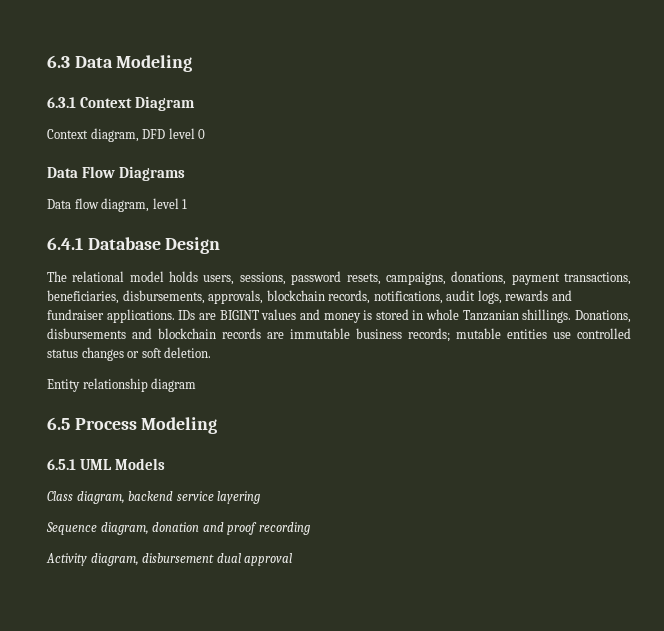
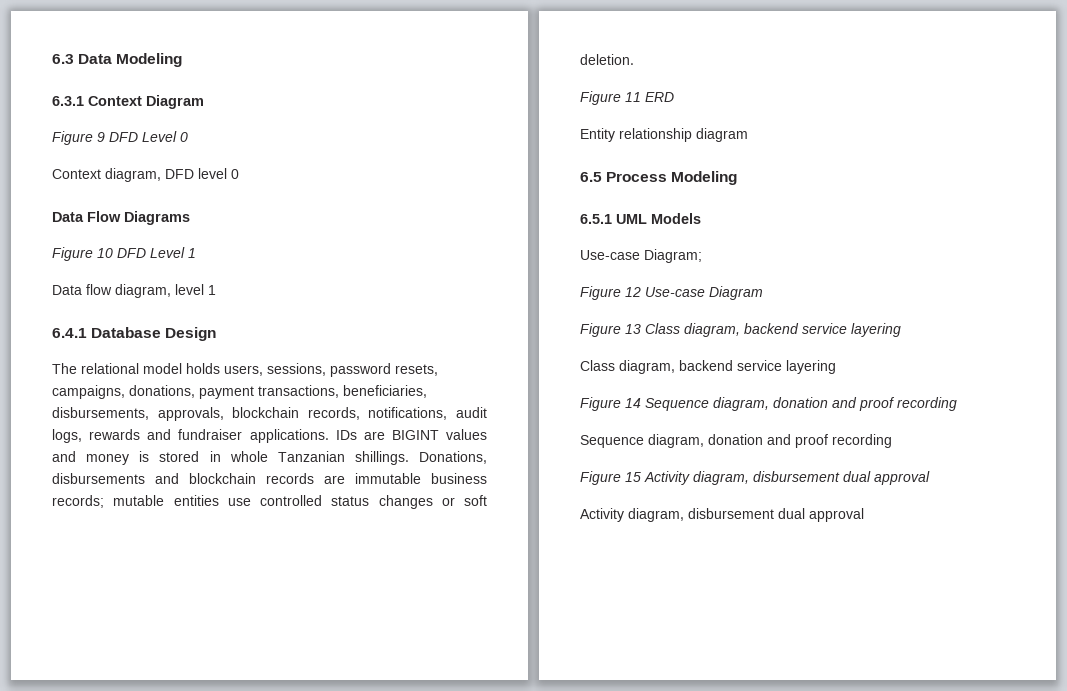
(196, 103) none -> [52,131,188,145] // Figure 9 DFD Level 0
(186, 173) none -> [52,247,196,261] // Figure 10 DFD Level 1
(212, 352) none -> [580,91,674,105] // Figure 11 ERD
[47,491,261,504] [46,522,310,535] [46,553,293,566] Class diagram, backend service layering // Sequence diagram, donation and proof recording // Activity diagram, disbursement dual approval -> [580,249,702,263] [580,286,763,300] [580,323,901,337] [580,360,836,374] [580,397,957,411] [580,434,892,448] [580,471,930,485] [580,508,864,522] Use-case Diagram; // Figure 12 Use-case Diagram // Figure 13 Class diagram, backend service layering // Class diagram, backend service layering // Figure 14 Sequence diagram, donation and proof recording // Sequence diagram, donation and proof recording // Figure 15 Activity diagram, disbursement dual approval // Activity diagram, disbursement dual approval

